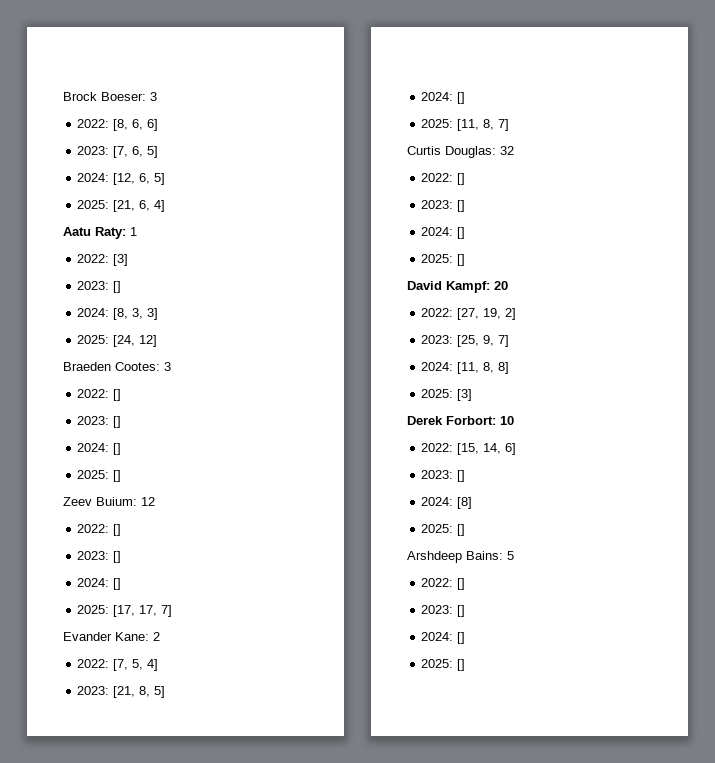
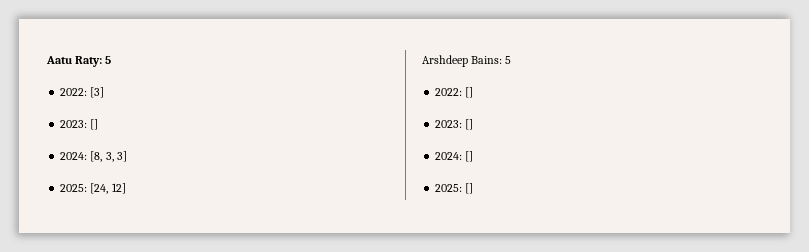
[63,92,157,101] [77,119,159,131] [77,146,159,158] [77,173,166,185] [77,200,166,212] Brock Boeser: 3 // 2022: [8, 6, 6] // 2023: [7, 6, 5] // 2024: [12, 6, 5] // 2025: [21, 6, 4] // -> (46, 60) none
[130,227,137,236] 1 -> [105,56,112,64] 5
[63,362,171,371] [77,389,122,401] [77,416,122,428] [77,443,122,455] [77,470,122,482] [63,497,155,506] [77,524,122,536] [77,551,122,563] [77,578,122,590] [77,605,173,617] [63,632,160,641] [77,659,159,671] [77,686,166,698] [421,92,466,104] [421,119,510,131] [407,146,514,158] [421,173,466,185] [421,200,466,212] [421,227,466,239] [421,254,466,266] [407,281,508,293] [421,308,517,320] [421,335,510,347] [421,362,510,374] [421,389,473,401] [407,416,514,425] [421,443,517,455] [421,470,466,482] [421,497,473,509] [421,524,466,536] // Braeden Cootes: 3 // 2022: [] // 2023: [] // 2024: [] // 2025: [] // Zeev Buium: 12 // 2022: [] // 2023: [] // 2024: [] // 2025: [17, 17, 7] // Evander Kane: 2 // 2022: [7, 5, 4] // 2023: [21, 8, 5] // 2024: [] // 2025: [11, 8, 7] // Curtis Douglas: 32 // 2022: [] // 2023: [] // 2024: [] // 2025: [] // David Kampf: 20 // 2022: [27, 19, 2] // 2023: [25, 9, 7] // 2024: [11, 8, 8] // 2025: [3] // Derek Forbort: 10 // 2022: [15, 14, 6] // 2023: [] // 2024: [8] // 2025: [] -> (126, 188) none

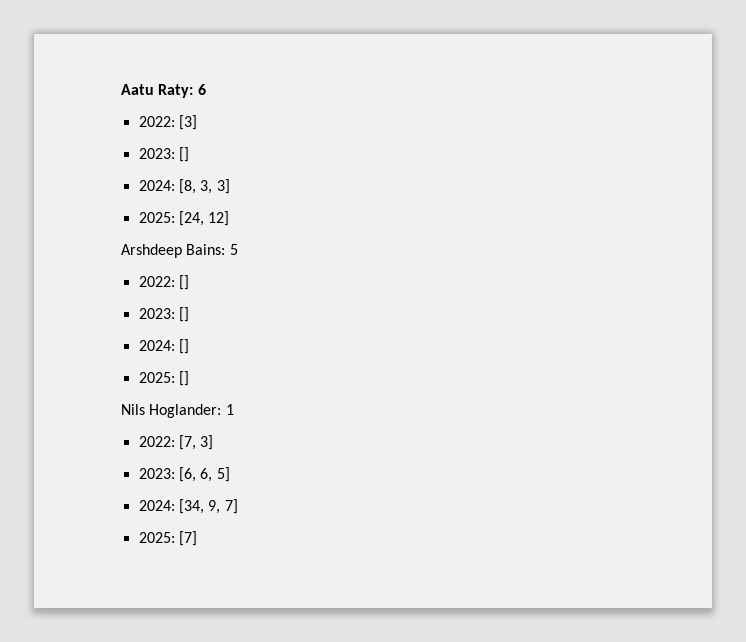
[105,56,112,64] 5 -> [197,84,206,95] 6
(474, 188) none -> [121,404,234,418] [138,435,214,450] [138,467,230,482] [138,499,238,514] [138,531,197,546] // Nils Hoglander: 1 // 2022: [7, 3] // 2023: [6, 6, 5] // 2024: [34, 9, 7] // 2025: [7]

